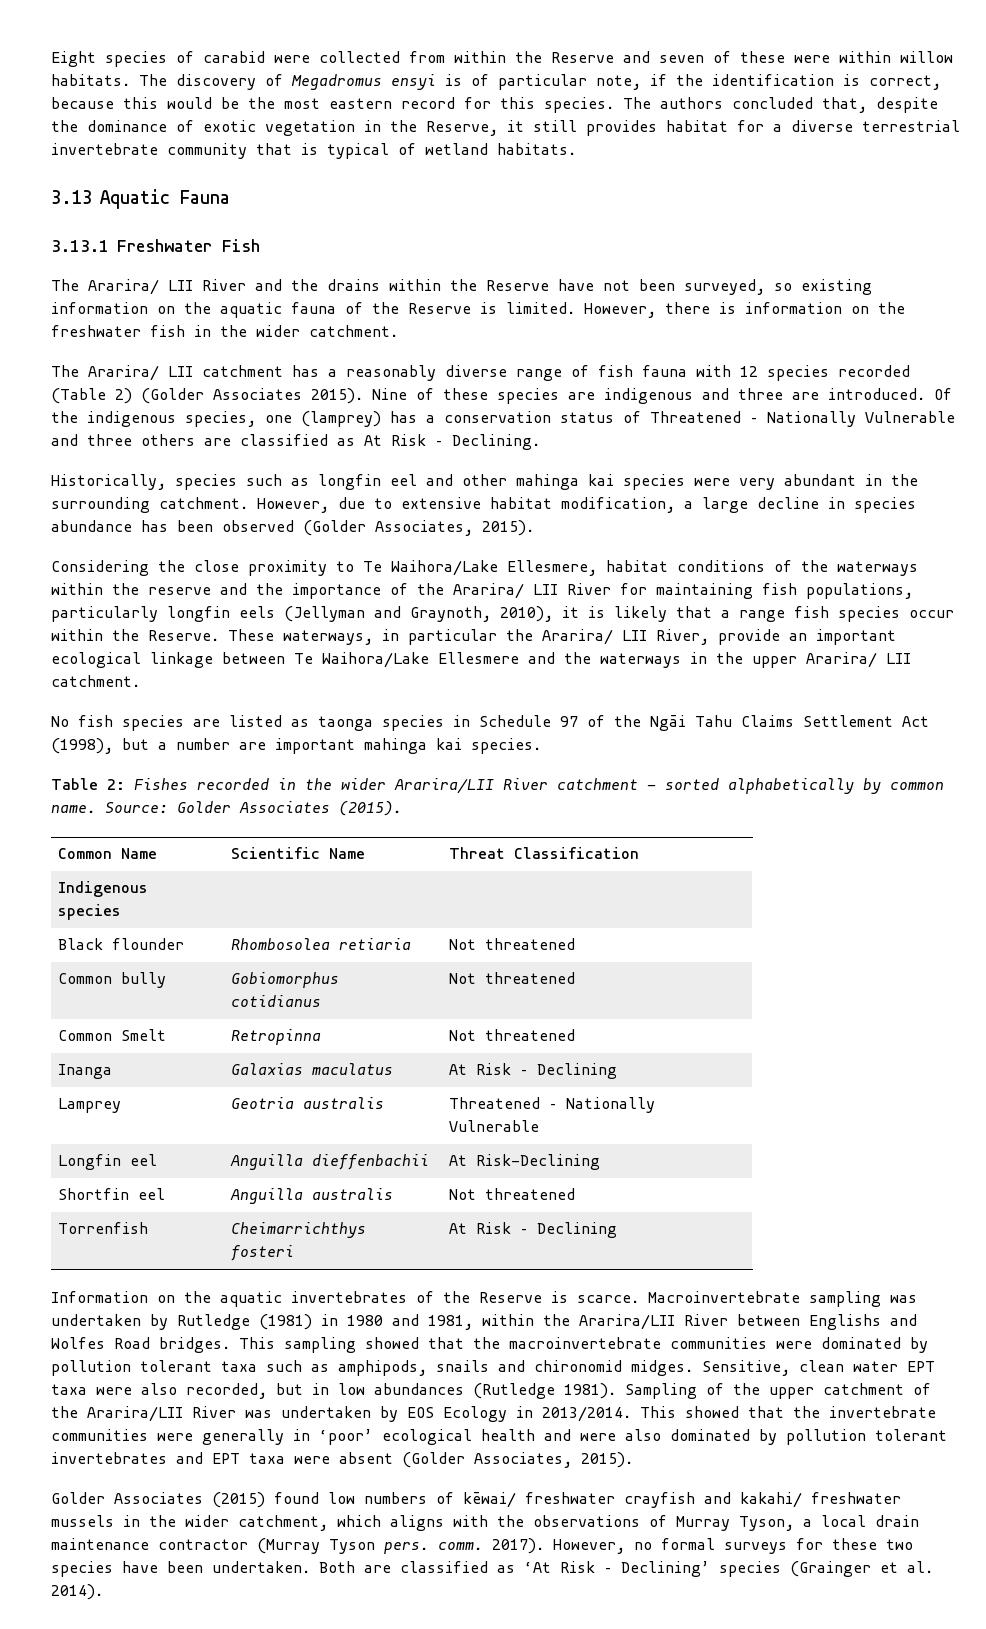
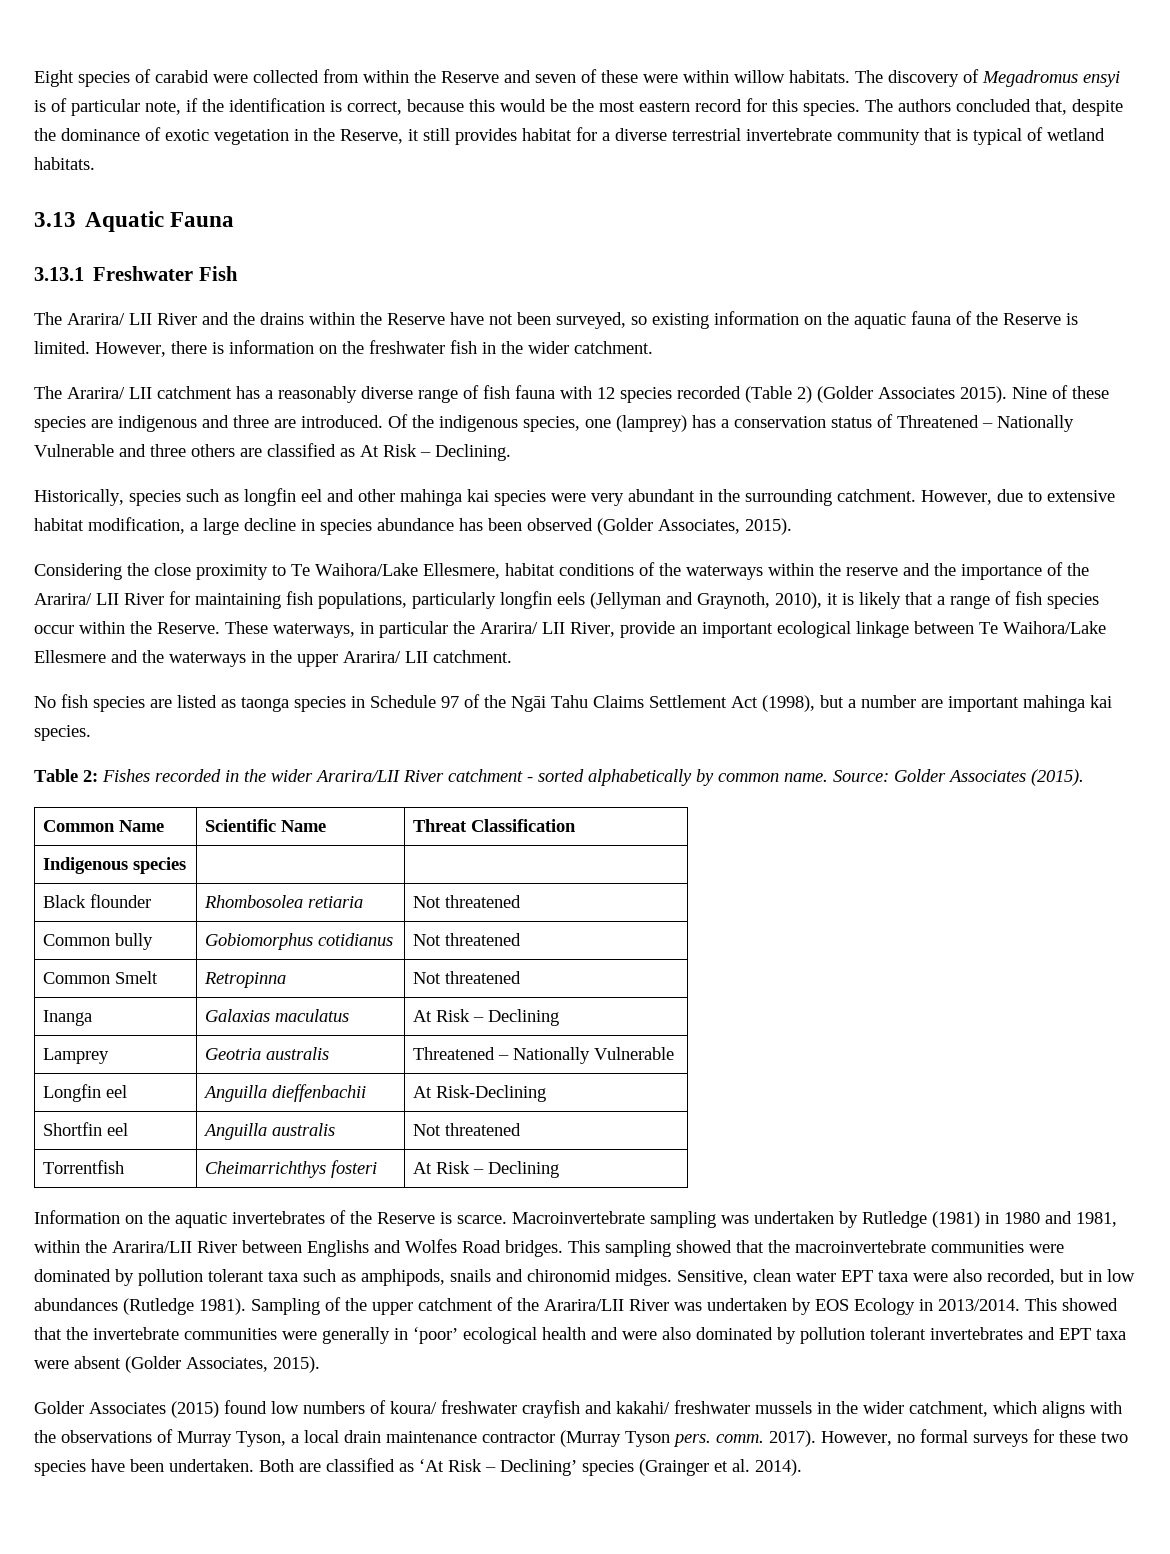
(785, 616) none -> [995,591,1011,605] of
[57,1222,148,1234] Torrenfish -> [42,1160,124,1174] Torrentfish
[463,1492,516,1508] kēwai/ -> [390,1401,437,1414] koura/

